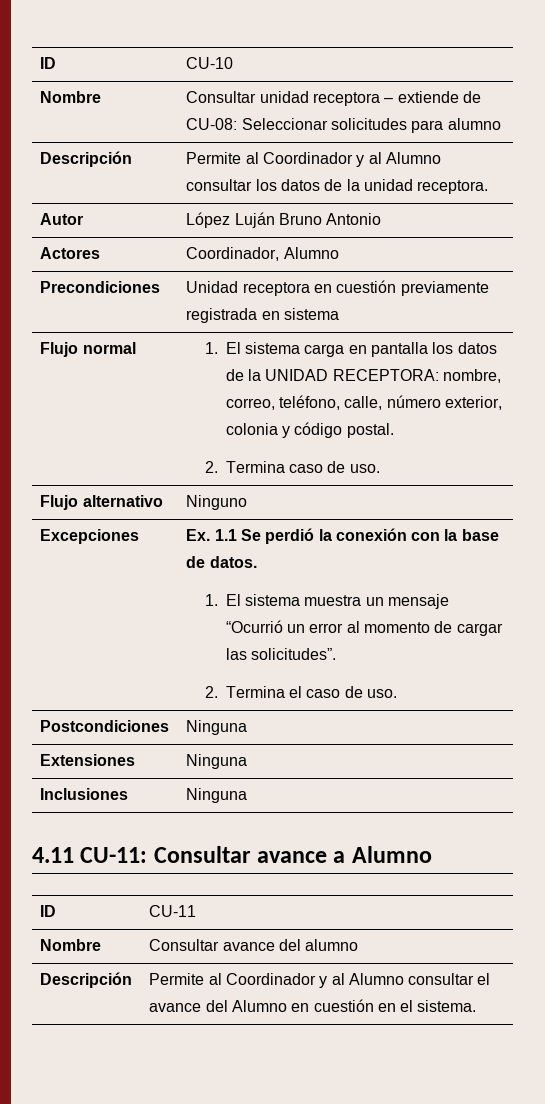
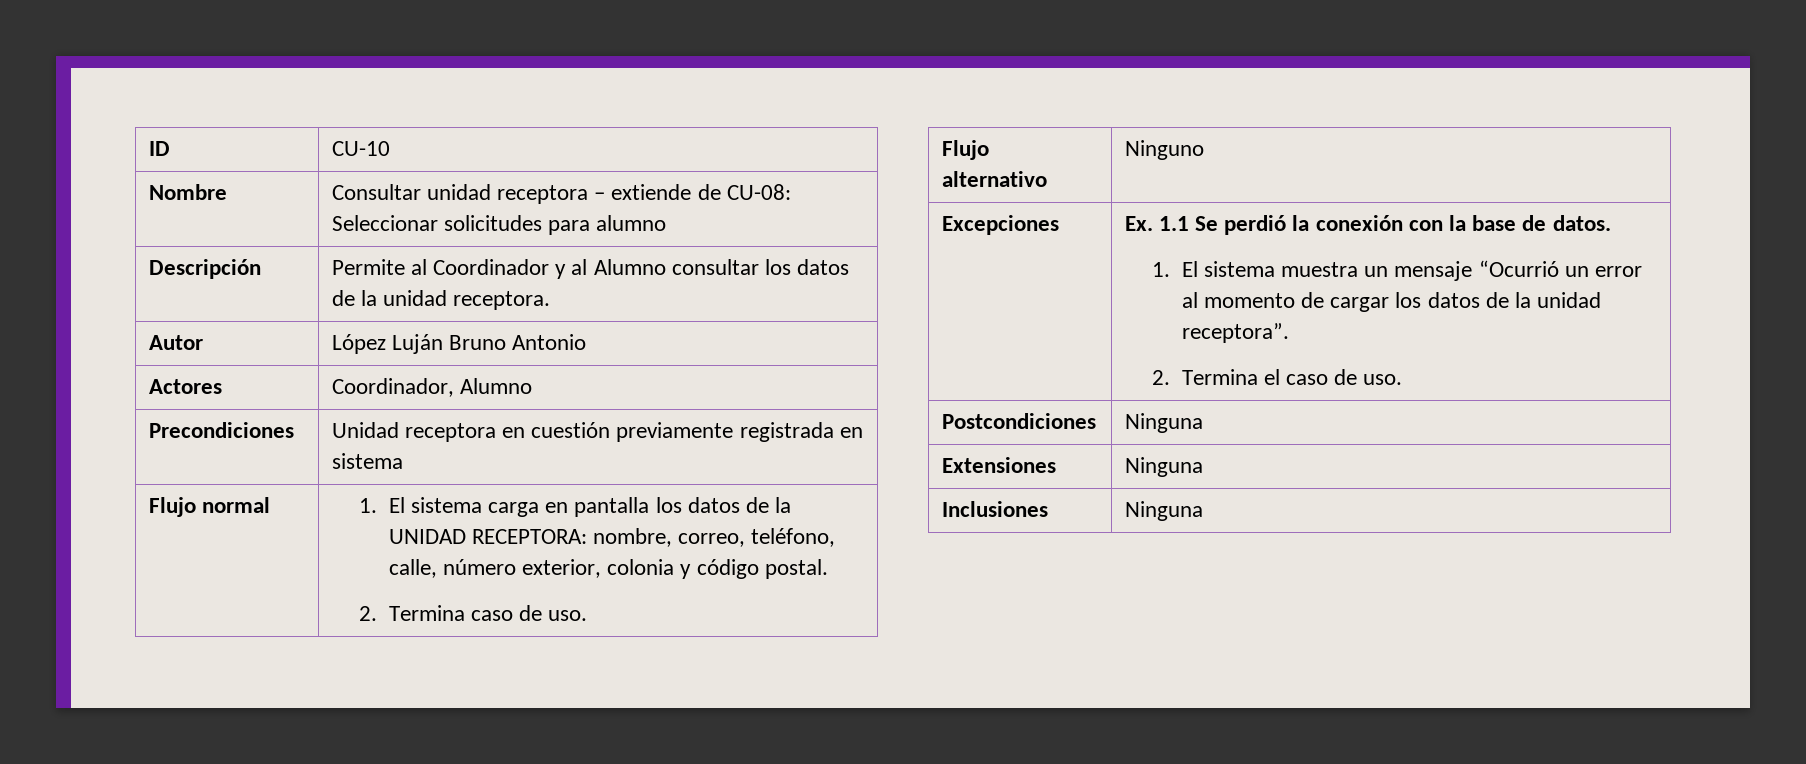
[225,648,337,660] las solicitudes”. -> [1395,292,1602,308] [1181,323,1289,343] los datos de la unidad receptora”.
[32,846,432,863] [40,905,57,917] [149,905,197,917] [40,939,102,951] [149,939,359,951] [40,972,133,988] [149,973,491,988] [149,999,477,1012] // 4.11 CU-11: Consultar avance a Alumno // ID | CU-11 // Nombre | Consultar avance del alumno // Descripción | Permite al Coordinador y al Alumno consultar el avance del Alumno en cuestión en el sistema. -> (1203, 511) none

